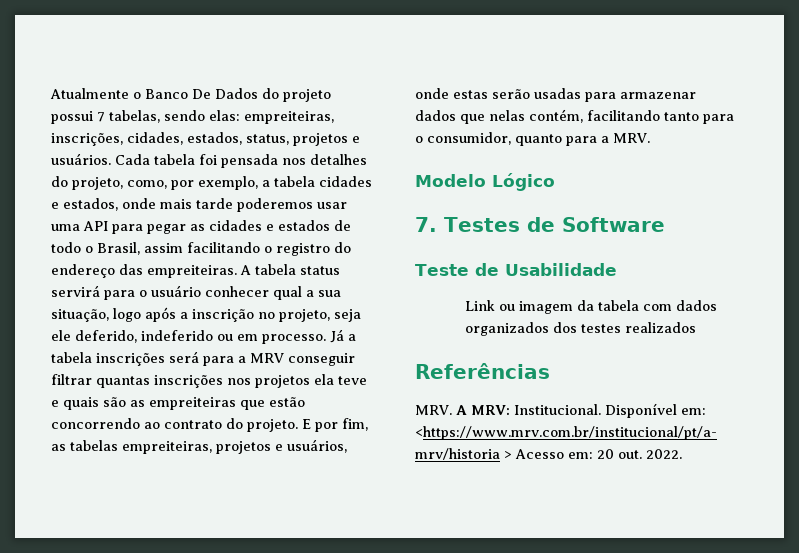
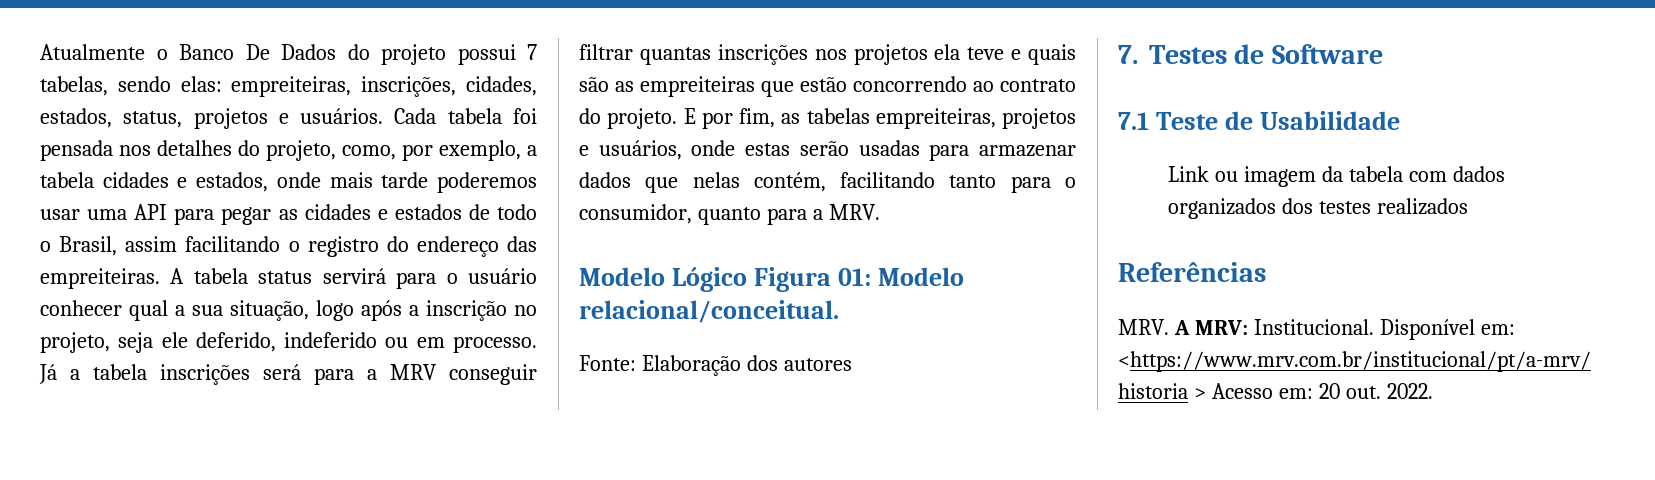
(555, 182) none -> [753,267,964,292] [579,300,839,323] [579,355,852,376] Figura 01: Modelo relacional/conceitual. // Fonte: Elaboração dos autores
(666, 224) none -> [1118,112,1149,130] 7.1

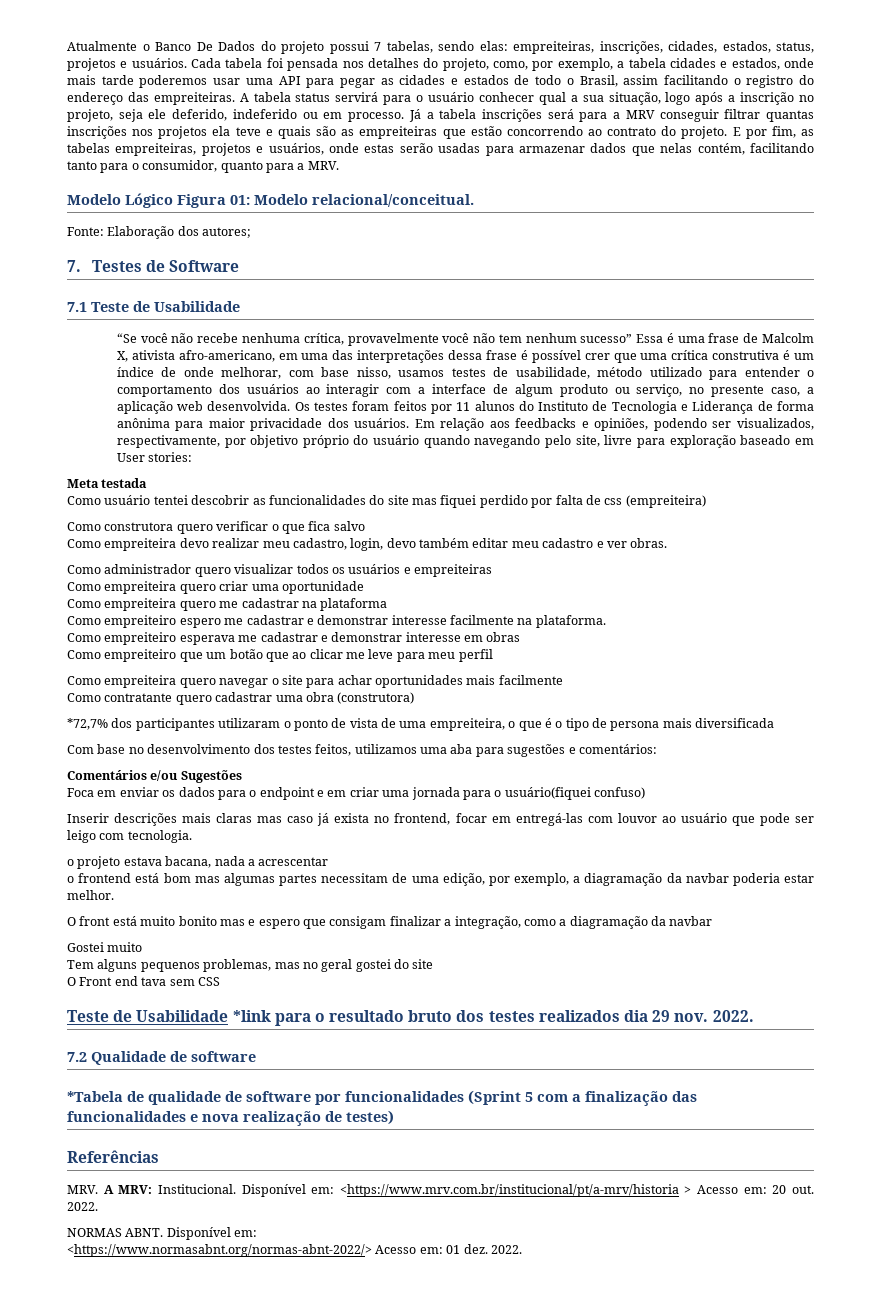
[783,358,852,371] autores -> [202,227,252,238] autores;
[1168,166,1505,187] [1168,198,1468,219] Link ou imagem da tabela com dados organizados dos testes realizados -> [116,333,815,346] [116,350,815,363] [116,367,814,380] [116,384,814,397] [116,401,814,414] [116,418,814,431] [116,435,815,448] [116,452,193,462] [67,478,148,488] [67,495,706,508] [67,521,365,534] [67,538,668,551] [67,564,492,577] [67,581,364,594] [67,598,388,611] [67,615,606,628] [67,632,521,645] [67,649,493,662] [67,675,563,688] [67,692,415,705] [67,718,775,731] [67,744,657,757] [67,770,242,783] [67,787,645,800] [67,813,815,826] [67,830,192,843] [67,856,329,869] [67,873,814,886] [67,890,114,900] [67,916,713,929] [67,942,143,952] [67,959,434,972] [67,976,220,986] [67,1010,754,1026] [67,1051,256,1065] [67,1090,697,1106] [67,1110,394,1126] “Se você não recebe nenhuma crítica, provavelmente você não tem nenhum sucesso” Essa é uma frase de Malcolm X, ativista afro-americano, em uma das interpretações dessa frase é possível crer que uma crítica construtiva é um índice de onde melhorar, com base nisso, usamos testes de usabilidade, método utilizado para entender o comportamento dos usuários ao interagir com a interface de algum produto ou serviço, no presente caso, a aplicação web desenvolvida. Os testes foram feitos por 11 alunos do Instituto de Tecnologia e Liderança de forma anônima para maior privacidade dos usuários. Em relação aos feedbacks e opiniões, podendo ser visualizados, respectivamente, por objetivo próprio do usuário quando navegando pelo site, livre para exploração baseado em User stories: // Meta testada // Como usuário tentei descobrir as funcionalidades do site mas fiquei perdido por falta de css (empreiteira) // Como construtora quero verificar o que fica salvo // Como empreiteira devo realizar meu cadastro, login, devo também editar meu cadastro e ver obras. // Como administrador quero visualizar todos os usuários e empreiteiras // Como empreiteira quero criar uma oportunidade // Como empreiteira quero me cadastrar na plataforma // Como empreiteiro espero me cadastrar e demonstrar interesse facilmente na plataforma. // Como empreiteiro esperava me cadastrar e demonstrar interesse em obras // Como empreiteiro que um botão que ao clicar me leve para meu perfil // Como empreiteira quero navegar o site para achar oportunidades mais facilmente // Como contratante quero cadastrar uma obra (construtora) // *72,7% dos participantes utilizaram o ponto de vista de uma empreiteira, o que é o tipo de persona mais diversificada // Com base no desenvolvimento dos testes feitos, utilizamos uma aba para sugestões e comentários: // Comentários e/ou Sugestões // Foca em enviar os dados para o endpoint e em criar uma jornada para o usuário(fiquei confuso) // Inserir descrições mais claras mas caso já exista no frontend, focar em entregá-las com louvor ao usuário que pode ser leigo com tecnologia. // o projeto estava bacana, nada a acrescentar // o frontend está bom mas algumas partes necessitam de uma edição, por exemplo, a diagramação da navbar poderia estar melhor. // O front está muito bonito mas e espero que consigam finalizar a integração, como a diagramação da navbar // Gostei muito // Tem alguns pequenos problemas, mas no geral gostei do site // O Front end tava sem CSS // Teste de Usabilidade *link para o resultado bruto dos testes realizados dia 29 nov. 2022. // 7.2 Qualidade de software // *Tabela de qualidade de software por funcionalidades (Sprint 5 com a finalização das funcionalidades e nova realização de testes)
(1433, 391) none -> [67,1227,258,1240] [67,1244,522,1257] // NORMAS ABNT. Disponível em: // <https://www.normasabnt.org/normas-abnt-2022/> Acesso em: 01 dez. 2022.

